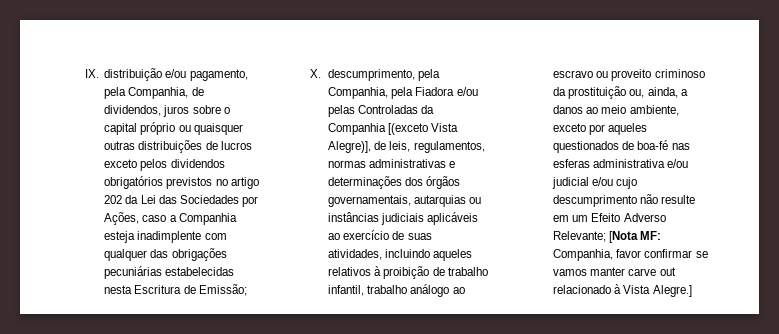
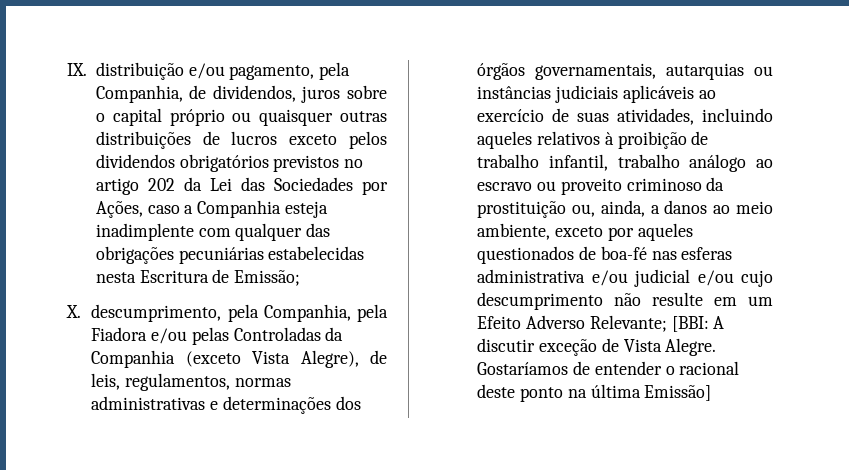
[388,123,459,135] [328,141,372,153] [(exceto Vista Alegre)], -> [185,350,359,368] (exceto Vista Alegre),
[609,231,662,243] [553,249,708,261] [553,267,676,276] [553,284,692,297] [Nota MF: Companhia, favor confirmar se vamos manter carve out relacionado à Vista Alegre.] -> [671,316,725,332] [477,338,717,356] [477,361,740,375] [477,384,712,402] [BBI: A discutir exceção de Vista Alegre. Gostaríamos de entender o racional deste ponto na última Emissão]

